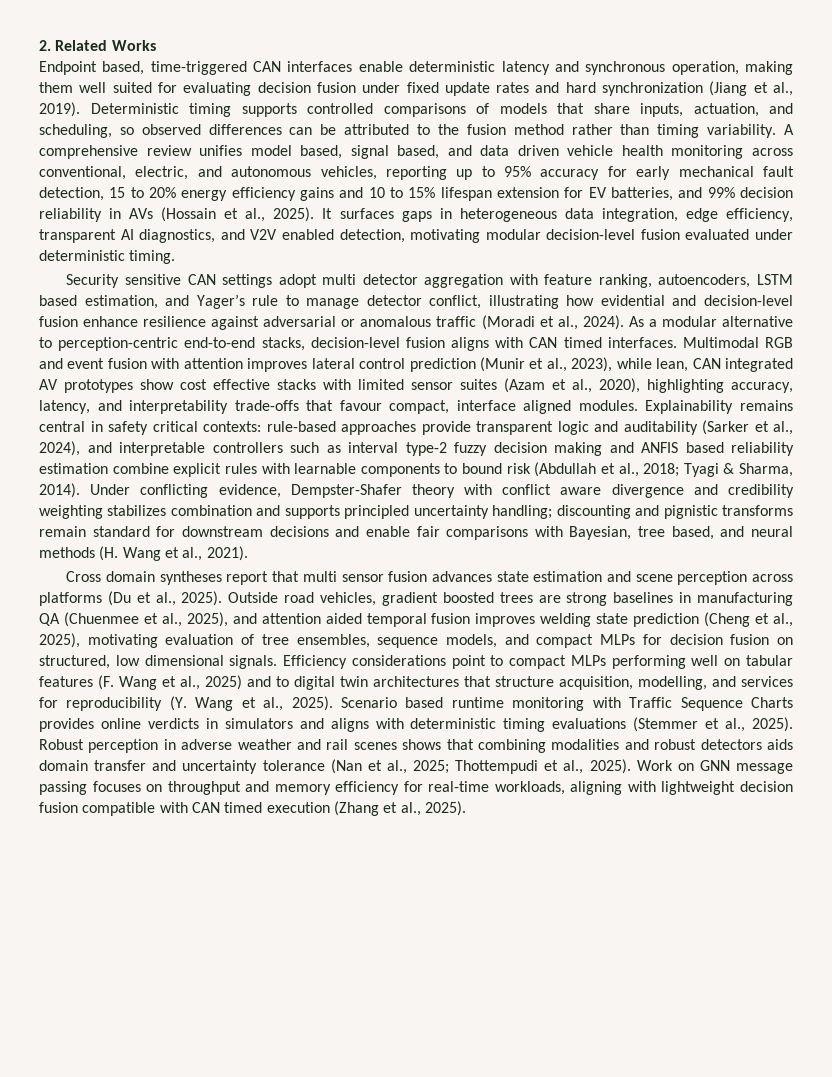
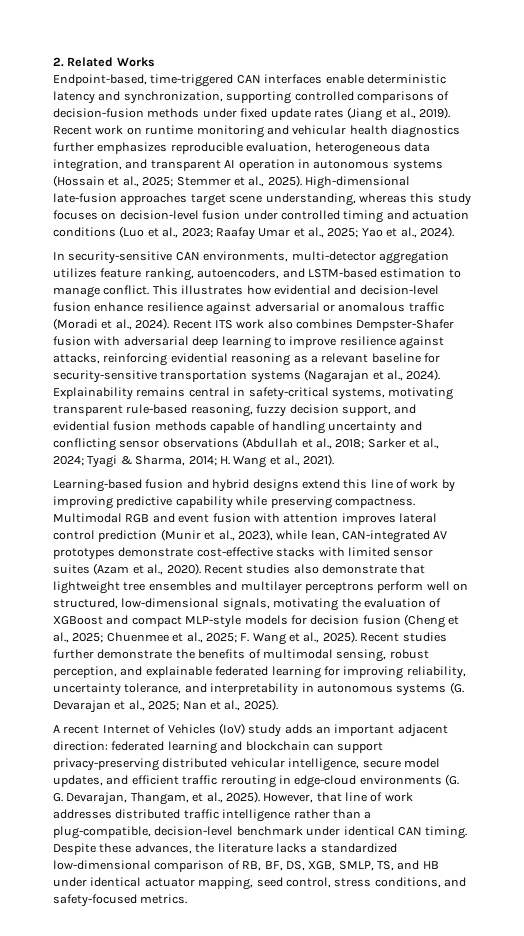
[39,61,145,75] Endpoint based, -> [53,74,147,86] Endpoint-based,
[585,61,794,75] [39,82,356,96] synchronous operation, making them well suited for evaluating decision fusion -> [123,91,450,104] [53,108,200,118] synchronization, supporting controlled comparisons of decision-fusion methods
[535,82,704,96] and hard synchronization -> (344, 113) none
[90,103,793,117] [39,124,795,138] [39,145,794,159] [39,166,794,180] [39,187,794,201] [39,207,794,222] [39,229,794,243] [39,250,176,264] [66,274,793,288] [39,294,559,309] Deterministic timing supports controlled comparisons of models that share inputs, actuation, and scheduling, so observed differences can be attributed to the fusion method rather than timing variability. A comprehensive review unifies model based, signal based, and data driven vehicle health monitoring across conventional, electric, and autonomous vehicles, reporting up to 95% accuracy for early mechanical fault detection, 15 to 20% energy efficiency gains and 10 to 15% lifespan extension for EV batteries, and 99% decision reliability in AVs (Hossain et al., 2025). It surfaces gaps in heterogeneous data integration, edge efficiency, transparent AI diagnostics, and V2V enabled detection, motivating modular decision-level fusion evaluated under deterministic timing. // Security sensitive CAN settings adopt multi detector aggregation with feature ranking, autoencoders, LSTM based estimation, and Yager’s rule to manage detector conflict, illustrating -> [53,125,460,138] [53,142,430,155] [53,159,443,172] [53,175,410,189] [53,193,471,206] [53,210,469,223] [53,226,454,240] [53,251,449,264] [53,268,461,281] [53,285,244,298] Recent work on runtime monitoring and vehicular health diagnostics further emphasizes reproducible evaluation, heterogeneous data integration, and transparent AI operation in autonomous systems (Hossain et al., 2025; Stemmer et al., 2025). High-dimensional late-fusion approaches target scene understanding, whereas this study focuses on decision-level fusion under controlled timing and actuation conditions (Luo et al., 2023; Raafay Umar et al., 2025; Yao et al., 2024). // In security-sensitive CAN environments, multi-detector aggregation utilizes feature ranking, autoencoders, and LSTM-based estimation to manage conflict. This illustrates
[628,316,794,327] [39,337,677,351] As a modular alternative to perception-centric end-to-end stacks, decision-level fusion aligns with CAN timed interfaces. -> [172,319,455,331] [53,336,444,349] [53,353,440,366] [53,369,441,383] [53,387,454,400] [53,404,417,417] [53,421,422,434] [53,437,440,451] [53,454,335,468] [53,479,455,492] [53,496,415,509] Recent ITS work also combines Dempster-Shafer fusion with adversarial deep learning to improve resilience against attacks, reinforcing evidential reasoning as a relevant baseline for security-sensitive transportation systems (Nagarajan et al., 2024). Explainability remains central in safety-critical systems, motivating transparent rule-based reasoning, fuzzy decision support, and evidential fusion methods capable of handling uncertainty and conflicting sensor observations (Abdullah et al., 2018; Sarker et al., 2024; Tyagi & Sharma, 2014; H. Wang et al., 2021). // Learning-based fusion and hybrid designs extend this line of work by improving predictive capability while preserving compactness.
[692,358,793,372] [39,379,270,393] CAN integrated AV prototypes show cost effective -> [342,530,448,543] [53,547,273,560] CAN-integrated AV prototypes demonstrate cost-effective
[599,378,793,393] [39,400,793,414] [39,420,793,435] [39,441,794,456] [39,462,793,477] [39,483,794,498] [39,505,794,519] [39,526,793,540] [39,546,248,561] [66,571,794,585] [39,591,794,606] [39,612,793,627] [39,633,793,648] [39,655,793,669] [39,675,793,690] [39,696,794,711] [39,717,794,732] [39,739,793,753] [39,759,793,774] [39,781,794,795] [39,801,466,816] 2020), highlighting accuracy, latency, and interpretability trade-offs that favour compact, interface aligned modules. Explainability remains central in safety critical contexts: rule-based approaches provide transparent logic and auditability (Sarker et al., 2024), and interpretable controllers such as interval type-2 fuzzy decision making and ANFIS based reliability estimation combine explicit rules with learnable components to bound risk (Abdullah et al., 2018; Tyagi & Sharma, 2014). Under conflicting evidence, Dempster-Shafer theory with conflict aware divergence and credibility weighting stabilizes combination and supports principled uncertainty handling; discounting and pignistic transforms remain standard for downstream decisions and enable fair comparisons with Bayesian, tree based, and neural methods (H. Wang et al., 2021). // Cross domain syntheses report that multi sensor fusion advances state estimation and scene perception across platforms (Du et al., 2025). Outside road vehicles, gradient boosted trees are strong baselines in manufacturing QA (Chuenmee et al., 2025), and attention aided temporal fusion improves welding state prediction (Cheng et al., 2025), motivating evaluation of tree ensembles, sequence models, and compact MLPs for decision fusion on structured, low dimensional signals. Efficiency considerations point to compact MLPs performing well on tabular features (F. Wang et al., 2025) and to digital twin architectures that structure acquisition, modelling, and services for reproducibility (Y. Wang et al., 2025). Scenario based runtime monitoring with Traffic Sequence Charts provides online verdicts in simulators and aligns with deterministic timing evaluations (Stemmer et al., 2025). Robust perception in adverse weather and rail scenes shows that combining modalities and robust detectors aids domain transfer and uncertainty tolerance (Nan et al., 2025; Thottempudi et al., 2025). Work on GNN message passing focuses on throughput and memory efficiency for real-time workloads, aligning with lightweight decision fusion compatible with CAN timed execution (Zhang et al., 2025). -> [166,563,426,575] [53,581,468,594] [53,598,442,611] [53,614,460,628] [53,631,447,645] [53,649,429,662] [53,666,466,679] [53,682,464,696] [53,699,278,713] [53,723,448,737] [53,741,384,754] [53,758,440,771] [53,774,459,788] [53,791,413,805] [53,809,372,822] [53,826,468,839] [53,843,397,855] [53,860,439,872] [53,877,466,890] [53,894,188,907] 2020). Recent studies also demonstrate that lightweight tree ensembles and multilayer perceptrons perform well on structured, low-dimensional signals, motivating the evaluation of XGBoost and compact MLP-style models for decision fusion (Cheng et al., 2025; Chuenmee et al., 2025; F. Wang et al., 2025). Recent studies further demonstrate the benefits of multimodal sensing, robust perception, and explainable federated learning for improving reliability, uncertainty tolerance, and interpretability in autonomous systems (G. Devarajan et al., 2025; Nan et al., 2025). // A recent Internet of Vehicles (IoV) study adds an important adjacent direction: federated learning and blockchain can support privacy-preserving distributed vehicular intelligence, secure model updates, and efficient traffic rerouting in edge-cloud environments (G. G. Devarajan, Thangam, et al., 2025). However, that line of work addresses distributed traffic intelligence rather than a plug-compatible, decision-level benchmark under identical CAN timing. Despite these advances, the literature lacks a standardized low-dimensional comparison of RB, BF, DS, XGB, SMLP, TS, and HB under identical actuator mapping, seed control, stress conditions, and safety-focused metrics.

